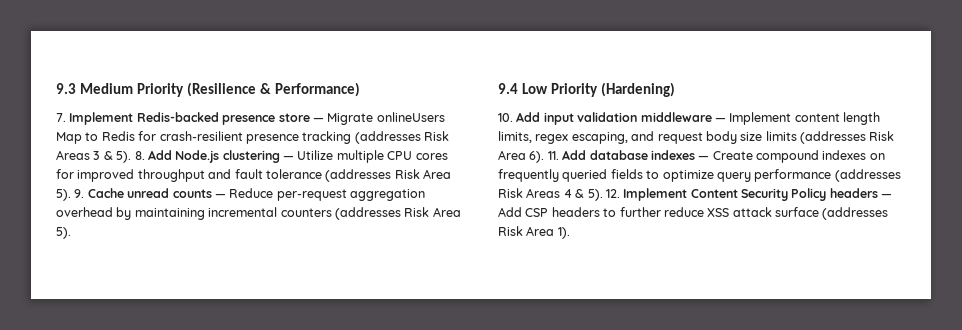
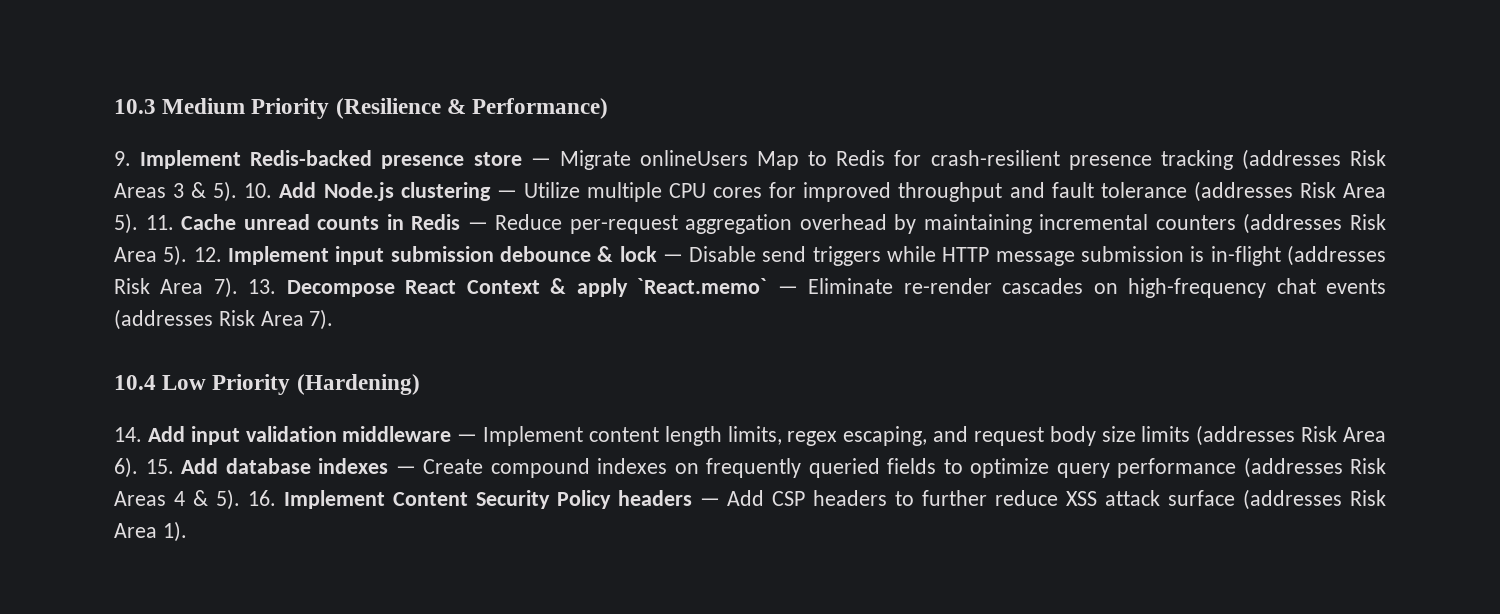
[56,83,76,94] 9.3 -> [114,99,156,114] 10.3
[56,113,66,122] 7. -> [114,151,131,166] 9.
[134,151,145,160] 8. -> [244,183,273,198] 10.
[74,189,85,198] 9. -> [145,215,174,230] 11.
(212, 193) none -> [386,214,461,230] in Redis
[498,83,518,94] // 9.4 -> [193,245,1386,266] [114,277,1387,298] [114,309,334,330] [114,375,156,390] 12. Implement input submission debounce & lock — Disable send triggers while HTTP message submission is in-flight (addresses Risk Area 7). 13. Decompose React Context & apply `React.memo` — Eliminate re-render cascades on high-frequency chat events (addresses Risk Area 7). // 10.4
[498,113,513,122] 10. -> [114,427,142,442] 14.
[547,151,559,160] 11. -> [145,459,174,474] 15.
[605,189,620,198] 12. -> [247,490,276,506] 16.

